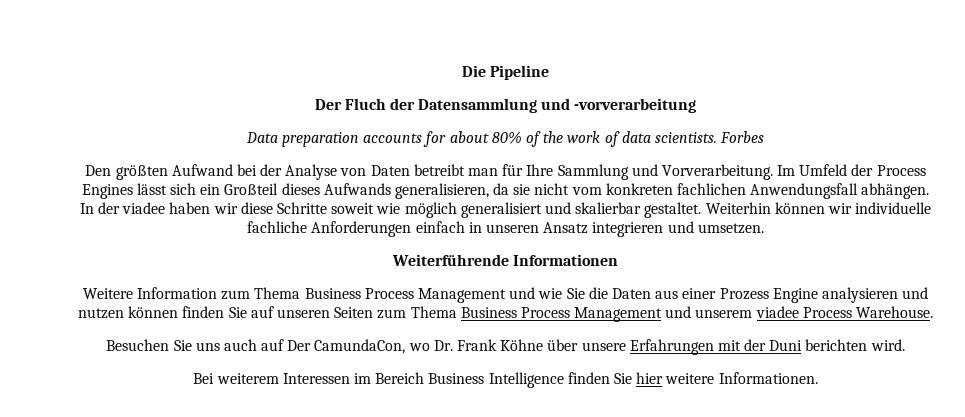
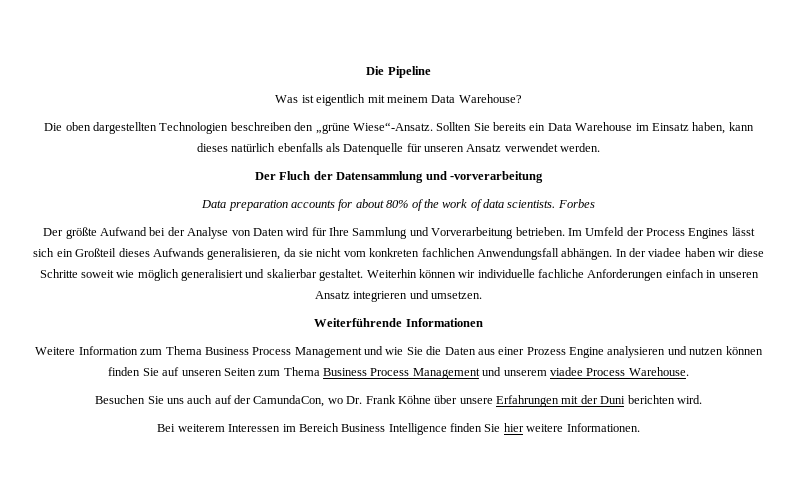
(550, 72) none -> [275,94,522,106] [44,122,754,134] [196,143,601,155] // Was ist eigentlich mit meinem Data Warehouse? // Die oben dargestellten Technologien beschreiben den „grüne Wiese“-Ansatz. Sollten Sie bereits ein Data Warehouse im Einsatz haben, kann dieses natürlich ebenfalls als Datenquelle für unseren Ansatz verwendet werden.
[85,165,168,180] Den größten -> [43,227,97,239] Der größte
[413,164,498,176] betreibt man -> [286,227,310,236] wird
[661,164,773,180] Vorverarbeitung. -> [431,227,565,239] Vorverarbeitung betrieben.
[287,340,312,351] Der -> [234,395,251,404] der

